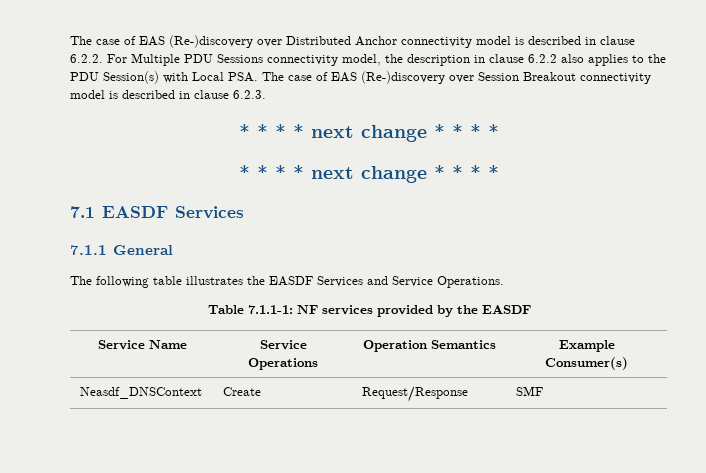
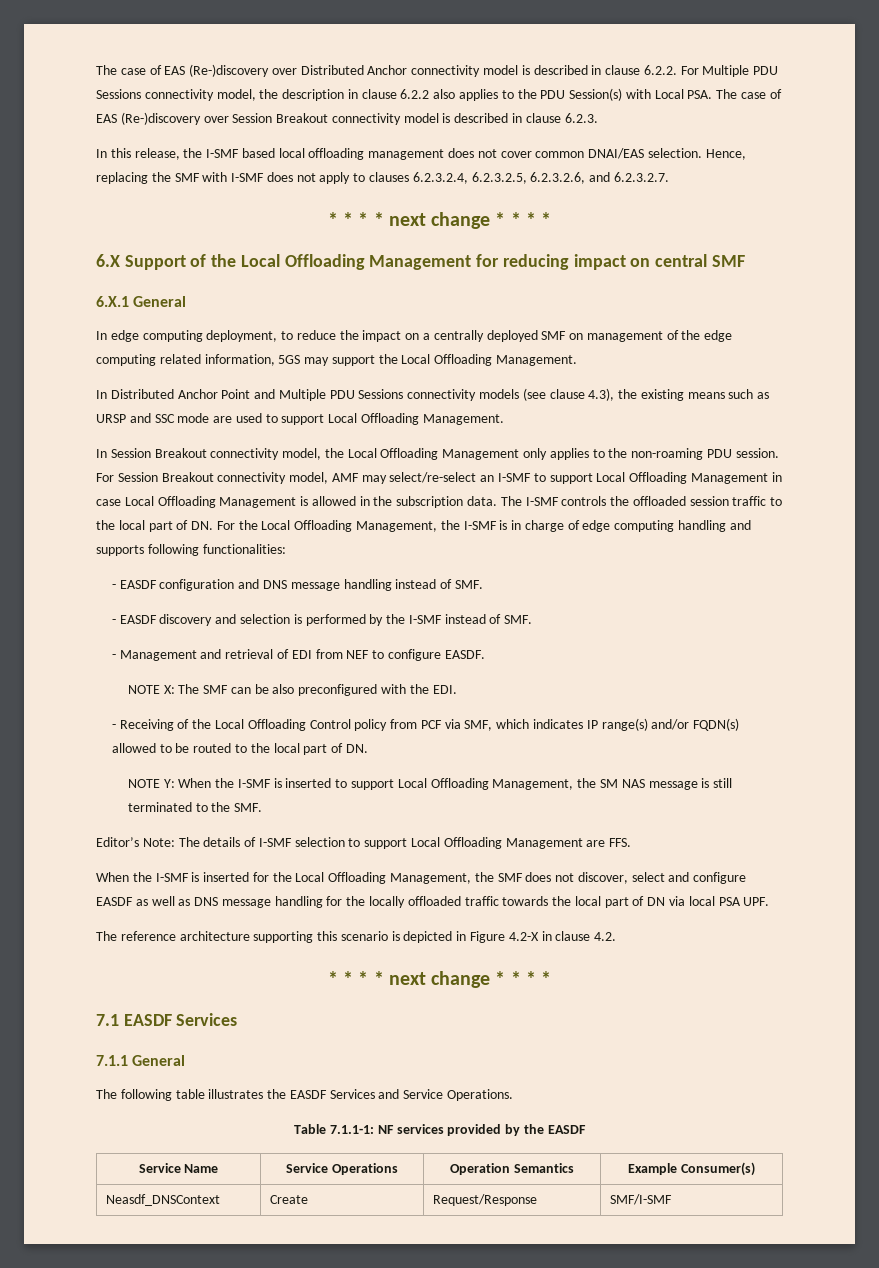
(266, 94) none -> [96,148,746,160] [96,172,669,184] // In this release, the I-SMF based local offloading management does not cover common DNAI/EAS selection. Hence, replacing the SMF with I-SMF does not apply to clauses 6.2.3.2.4, 6.2.3.2.5, 6.2.3.2.6, and 6.2.3.2.7.
(499, 131) none -> [96,254,745,270] [96,296,187,307] [96,330,733,342] [96,354,578,366] [96,388,770,401] [96,413,504,425] [96,448,779,460] [96,472,782,484] [96,496,783,508] [96,520,751,532] [96,544,286,556] [111,579,483,591] [111,614,533,626] [111,649,485,661] [127,684,457,696] [111,718,740,731] [111,743,368,755] [127,778,733,790] [127,802,263,812] [96,837,632,849] [96,872,747,884] [96,896,770,908] [96,931,617,943] // 6.X Support of the Local Offloading Management for reducing impact on central SMF // 6.X.1 General // In edge computing deployment, to reduce the impact on a centrally deployed SMF on management of the edge computing related information, 5GS may support the Local Offloading Management. // In Distributed Anchor Point and Multiple PDU Sessions connectivity models (see clause 4.3), the existing means such as URSP and SSC mode are used to support Local Offloading Management. // In Session Breakout connectivity model, the Local Offloading Management only applies to the non-roaming PDU session. For Session Breakout connectivity model, AMF may select/re-select an I-SMF to support Local Offloading Management in case Local Offloading Management is allowed in the subscription data. The I-SMF controls the offloaded session traffic to the local part of DN. For the Local Offloading Management, the I-SMF is in charge of edge computing handling and supports following functionalities: // - EASDF configuration and DNS message handling instead of SMF. // - EASDF discovery and selection is performed by the I-SMF instead of SMF. // - Management and retrieval of EDI from NEF to configure EASDF. // NOTE X: The SMF can be also preconfigured with the EDI. // - Receiving of the Local Offloading Control policy from PCF via SMF, which indicates IP range(s) and/or FQDN(s) allowed to be routed to the local part of DN. // NOTE Y: When the I-SMF is inserted to support Local Offloading Management, the SM NAS message is still terminated to the SMF. // Editor’s Note: The details of I-SMF selection to support Local Offloading Management are FFS. // When the I-SMF is inserted for the Local Offloading Management, the SMF does not discover, select and configure EASDF as well as DNS message handling for the locally offloaded traffic towards the local part of DN via local PSA UPF. // The reference architecture supporting this scenario is depicted in Figure 4.2-X in clause 4.2.
[516,386,544,396] SMF -> [610,1194,673,1205] SMF/I-SMF

